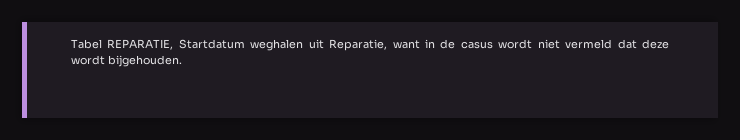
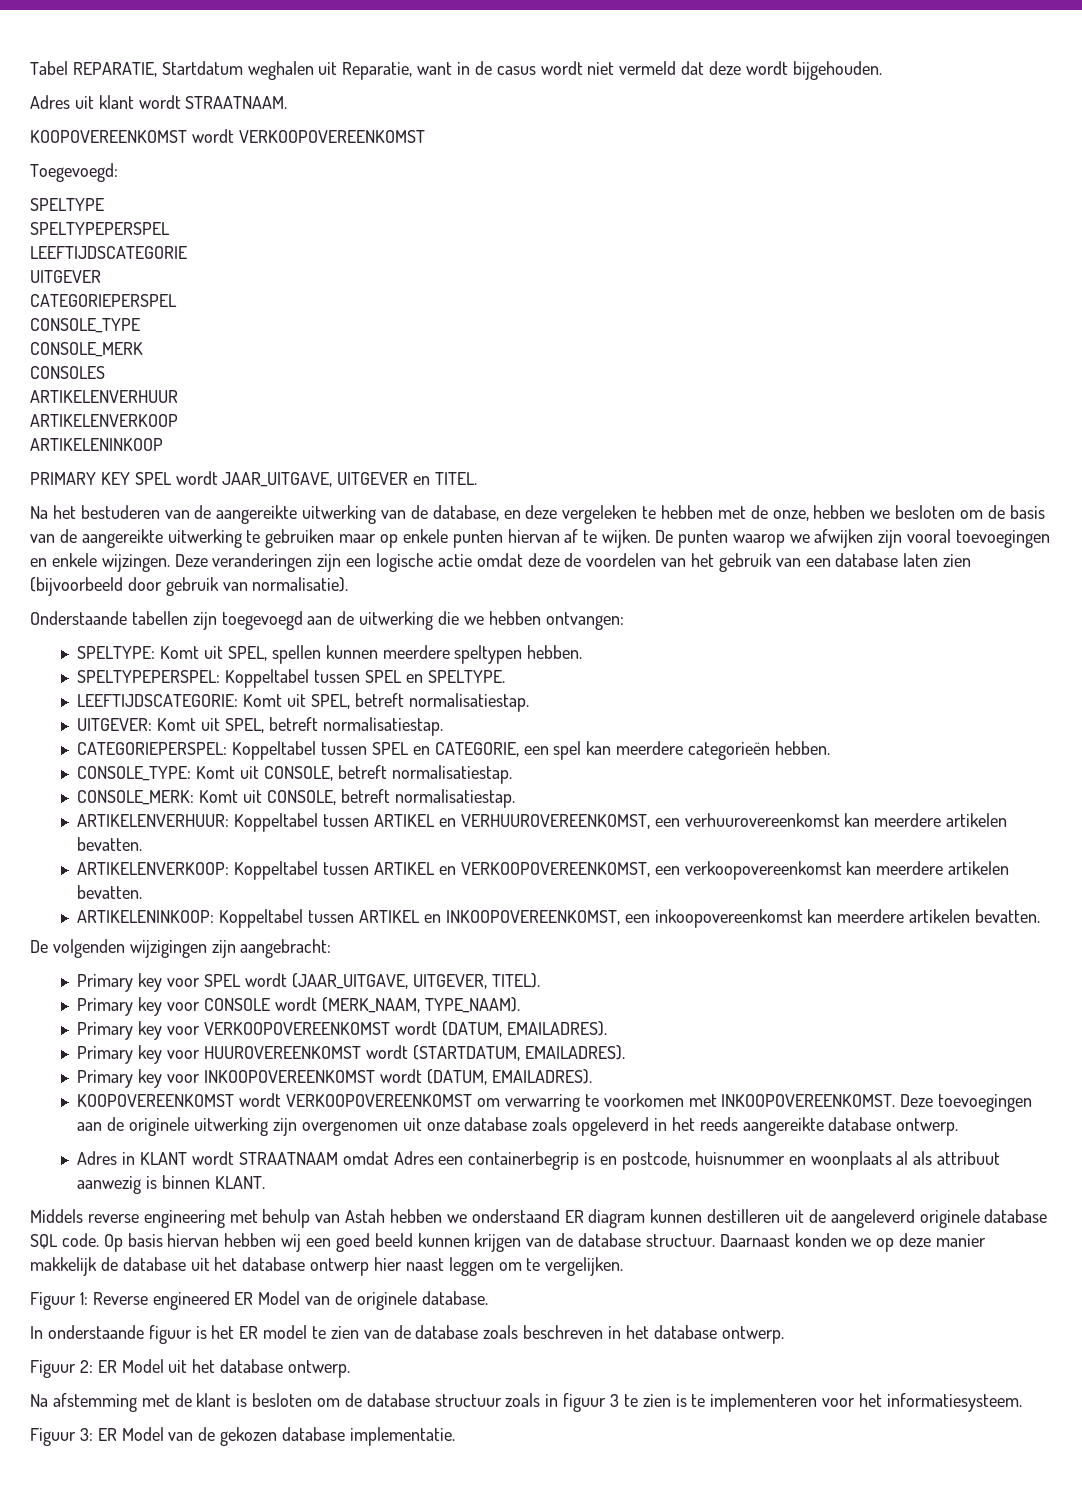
(182, 61) none -> [30,95,288,109] [30,129,425,143] [30,163,118,182] [30,198,104,211] [30,222,170,235] [30,246,187,259] [30,270,101,283] [30,294,177,307] [30,318,140,333] [30,342,143,357] [30,366,105,379] [30,390,178,403] [30,414,178,427] [30,438,163,451] [30,471,478,487] [30,505,1045,524] [30,529,1051,548] [30,553,972,572] [30,577,349,596] [30,611,624,630] [77,645,583,664] [77,669,505,688] [77,693,529,712] [77,717,443,736] [77,741,830,760] [77,765,512,784] [77,789,515,808] [77,813,1008,832] [77,837,143,851] [77,861,1010,880] [77,885,143,899] [77,909,1040,928] [30,939,332,958] [77,973,540,992] [77,997,520,1016] [77,1021,607,1040] [77,1045,625,1064] [77,1069,592,1088] [77,1093,1033,1112] [77,1117,959,1136] [77,1151,1001,1170] [77,1175,266,1194] [30,1209,1048,1228] [30,1233,987,1252] [30,1257,624,1276] [30,1291,488,1310] [30,1325,784,1344] [30,1359,351,1378] [30,1393,1022,1412] [30,1427,455,1446] // Adres uit klant wordt STRAATNAAM. // KOOPOVEREENKOMST wordt VERKOOPOVEREENKOMST // Toegevoegd: // SPELTYPE // SPELTYPEPERSPEL // LEEFTIJDSCATEGORIE // UITGEVER // CATEGORIEPERSPEL // CONSOLE_TYPE // CONSOLE_MERK // CONSOLES // ARTIKELENVERHUUR // ARTIKELENVERKOOP // ARTIKELENINKOOP // PRIMARY KEY SPEL wordt JAAR_UITGAVE, UITGEVER en TITEL. // Na het bestuderen van de aangereikte uitwerking van de database, en deze vergeleken te hebben met de onze, hebben we besloten om de basis van de aangereikte uitwerking te gebruiken maar op enkele punten hiervan af te wijken. De punten waarop we afwijken zijn vooral toevoegingen en enkele wijzingen. Deze veranderingen zijn een logische actie omdat deze de voordelen van het gebruik van een database laten zien (bijvoorbeeld door gebruik van normalisatie). // Onderstaande tabellen zijn toegevoegd aan de uitwerking die we hebben ontvangen: // SPELTYPE: Komt uit SPEL, spellen kunnen meerdere speltypen hebben. // SPELTYPEPERSPEL: Koppeltabel tussen SPEL en SPELTYPE. // LEEFTIJDSCATEGORIE: Komt uit SPEL, betreft normalisatiestap. // UITGEVER: Komt uit SPEL, betreft normalisatiestap. // CATEGORIEPERSPEL: Koppeltabel tussen SPEL en CATEGORIE, een spel kan meerdere categorieën hebben. // CONSOLE_TYPE: Komt uit CONSOLE, betreft normalisatiestap. // CONSOLE_MERK: Komt uit CONSOLE, betreft normalisatiestap. // ARTIKELENVERHUUR: Koppeltabel tussen ARTIKEL en VERHUUROVEREENKOMST, een verhuurovereenkomst kan meerdere artikelen bevatten. // ARTIKELENVERKOOP: Koppeltabel tussen ARTIKEL en VERKOOPOVEREENKOMST, een verkoopovereenkomst kan meerdere artikelen bevatten. // ARTIKELENINKOOP: Koppeltabel tussen ARTIKEL en INKOOPOVEREENKOMST, een inkoopovereenkomst kan meerdere artikelen bevatten. // De volgenden wijzigingen zijn aangebracht: // Primary key voor SPEL wordt (JAAR_UITGAVE, UITGEVER, TITEL). // Primary key voor CONSOLE wordt (MERK_NAAM, TYPE_NAAM). // Primary key voor VERKOOPOVEREENKOMST wordt (DATUM, EMAILADRES). // Primary key voor HUUROVEREENKOMST wordt (STARTDATUM, EMAILADRES). // Primary key voor INKOOPOVEREENKOMST wordt (DATUM, EMAILADRES). // KOOPOVEREENKOMST wordt VERKOOPOVEREENKOMST om verwarring te voorkomen met INKOOPOVEREENKOMST. Deze toevoegingen aan de originele uitwerking zijn overgenomen uit onze database zoals opgeleverd in het reeds aangereikte database ontwerp. // Adres in KLANT wordt STRAATNAAM omdat Adres een containerbegrip is en postcode, huisnummer en woonplaats al als attribuut aanwezig is binnen KLANT. // Middels reverse engineering met behulp van Astah hebben we onderstaand ER diagram kunnen destilleren uit de aangeleverd originele database SQL code. Op basis hiervan hebben wij een goed beeld kunnen krijgen van de database structuur. Daarnaast konden we op deze manier makkelijk de database uit het database ontwerp hier naast leggen om te vergelijken. // Figuur 1: Reverse engineered ER Model van de originele database. // In onderstaande figuur is het ER model te zien van de database zoals beschreven in het database ontwerp. // Figuur 2: ER Model uit het database ontwerp. // Na afstemming met de klant is besloten om de database structuur zoals in figuur 3 te zien is te implementeren voor het informatiesysteem. // Figuur 3: ER Model van de gekozen database implementatie.

